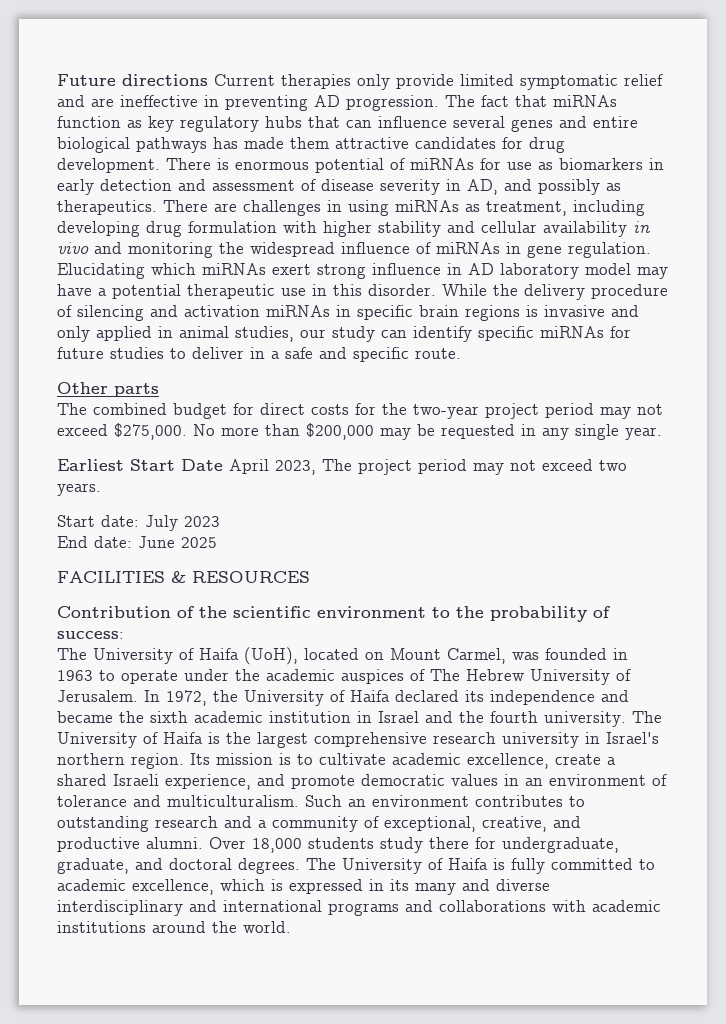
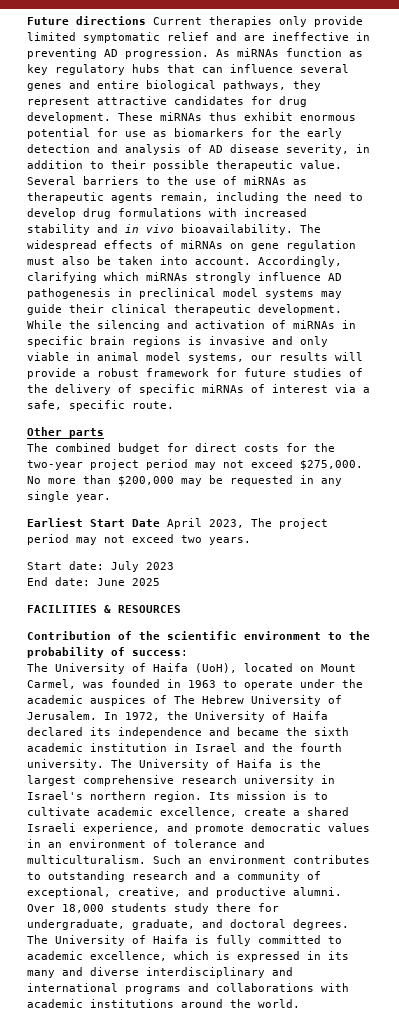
[445,95,547,107] The fact that -> [216,49,230,57] As
[136,137,329,153] pathways has made them -> [223,80,321,91] [27,97,90,107] pathways, they represent
[166,158,474,173] There is enormous potential of miRNAs -> [118,112,356,121] [27,128,90,139] These miRNAs thus exhibit enormous potential
[649,158,664,170] in -> [251,128,300,137] for the
[212,179,621,195] [57,200,645,216] [57,221,650,237] [57,242,651,258] [57,263,668,279] [57,284,668,300] [57,305,72,317] assessment of disease severity in AD, and possibly as therapeutics. There are challenges in using miRNAs as treatment, including developing drug formulation with higher stability and cellular availability in vivo and monitoring the widespread influence of miRNAs in gene regulation. Elucidating which miRNAs exert strong influence in AD laboratory model may have a potential therapeutic use in this disorder. While the delivery procedure of -> [125,144,370,155] [27,160,342,171] [27,176,307,185] [27,192,363,203] [27,208,307,219] [27,224,321,235] [27,240,356,251] [27,256,342,267] [27,272,342,283] [27,288,342,299] [27,304,342,315] [27,320,90,329] analysis of AD disease severity, in addition to their possible therapeutic value. Several barriers to the use of miRNAs as therapeutic agents remain, including the need to develop drug formulations with increased stability and in vivo bioavailability. The widespread effects of miRNAs on gene regulation must also be taken into account. Accordingly, clarifying which miRNAs strongly influence AD pathogenesis in preclinical model systems may guide their clinical therapeutic development. While the
(260, 311) none -> [272,320,286,329] of
[96,326,152,341] applied -> [27,352,69,361] viable
[235,326,631,342] [57,347,347,359] studies, our study can identify specific miRNAs for future studies to deliver in a safe and -> [146,352,363,363] [27,368,363,379] [27,384,370,395] [27,400,62,410] model systems, our results will provide a robust framework for future studies of the delivery of specific miRNAs of interest via a safe,

